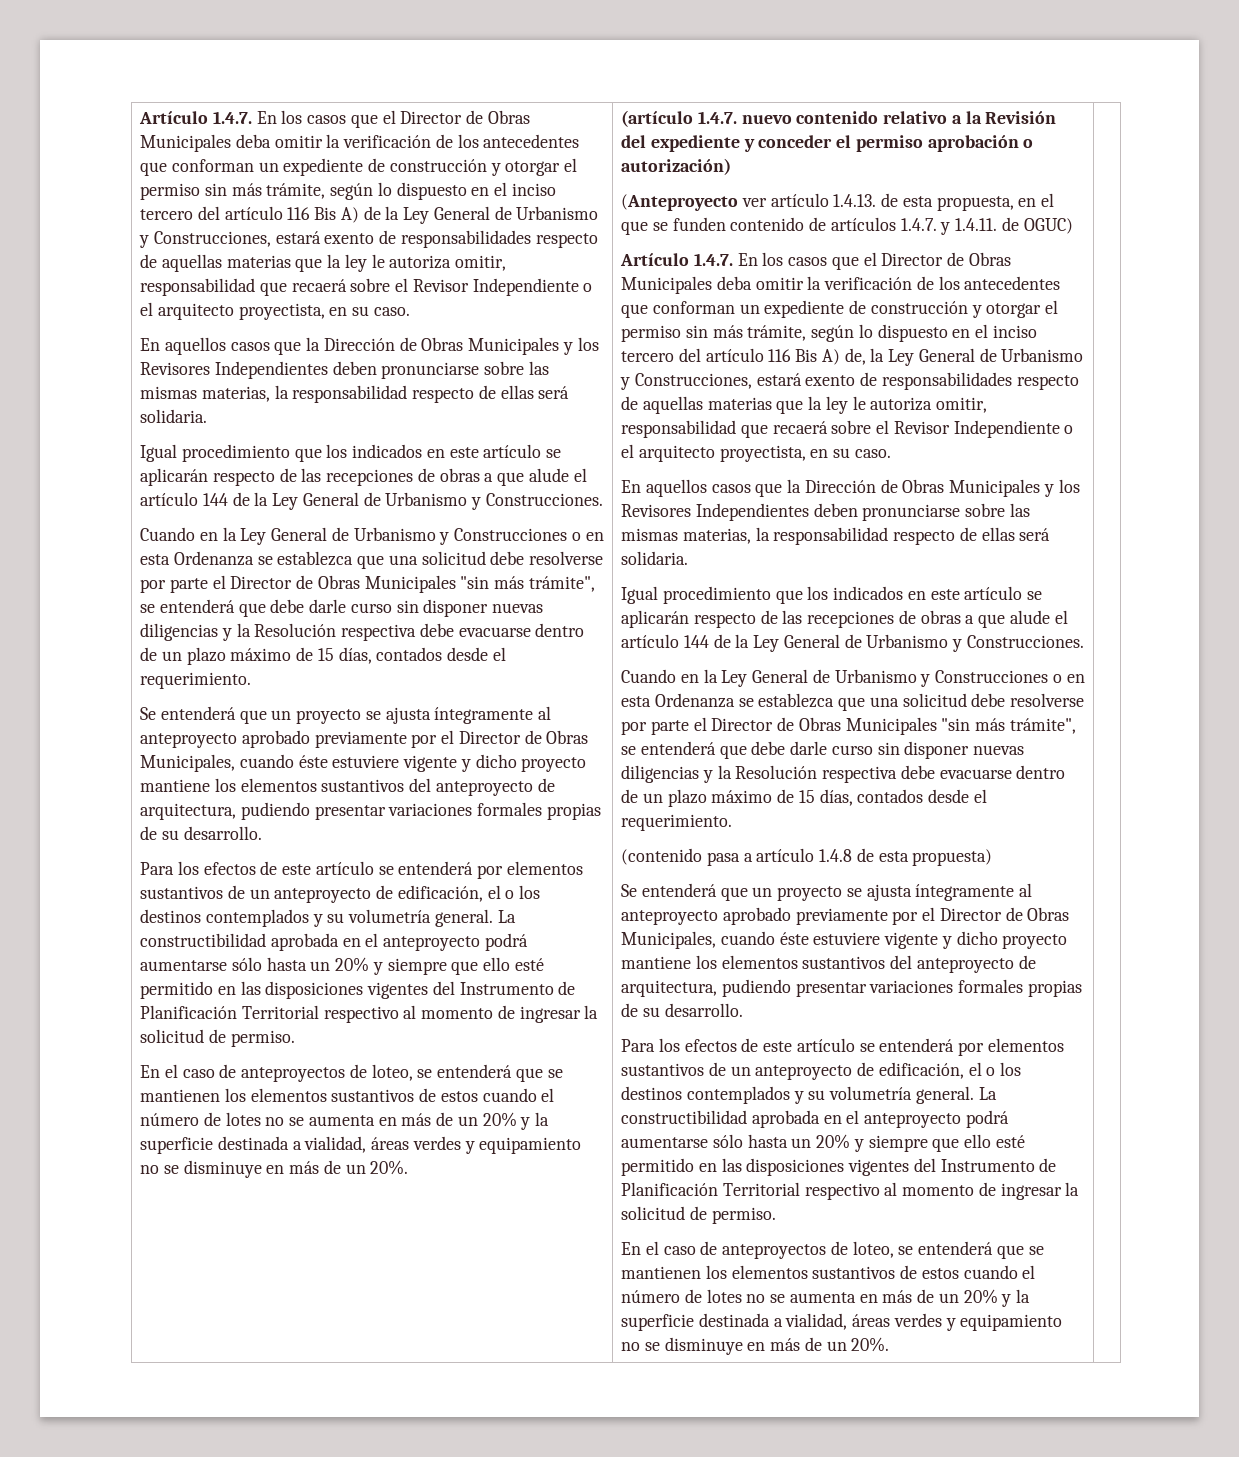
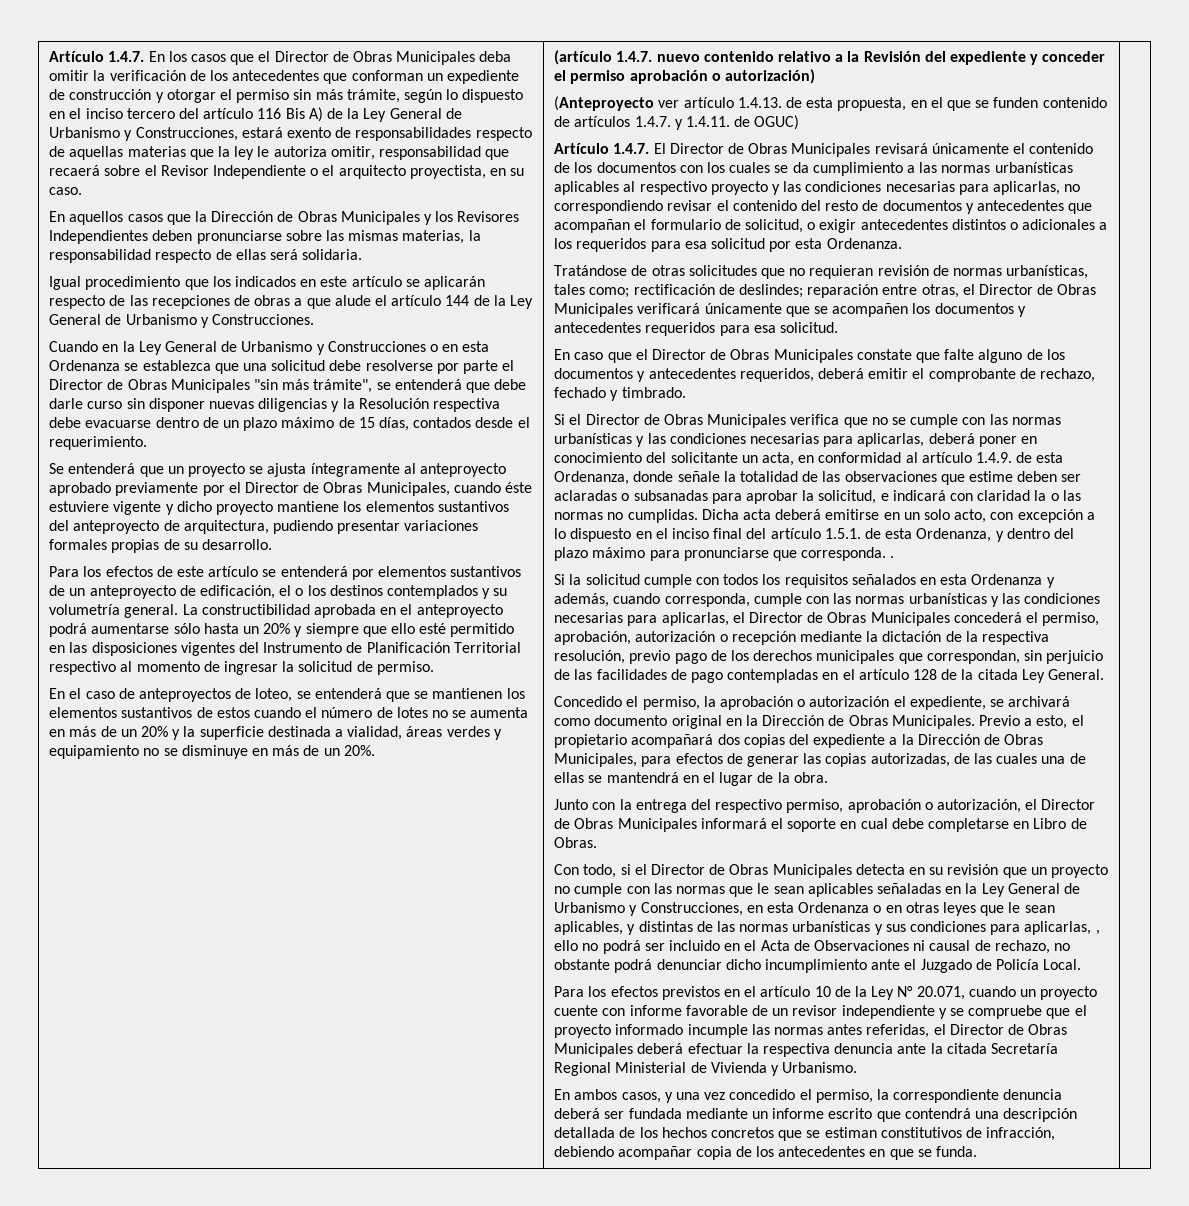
[737,252,1011,270] [621,276,1061,294] [621,300,1059,318] [621,324,1037,342] [621,348,1084,366] [620,372,1079,390] [621,396,988,414] [621,420,1074,438] [621,444,891,462] [621,479,1080,497] [621,503,1030,521] [621,527,1051,545] [621,551,689,565] [621,586,1043,604] [621,610,1068,628] [621,634,1084,652] [621,669,1085,687] [621,693,1085,711] [621,717,1076,735] [621,741,1025,759] [621,765,1066,783] [621,789,987,807] [621,814,733,831] [621,848,993,866] [621,883,1033,901] [621,907,1070,925] [621,931,1068,949] [621,955,1036,973] [621,979,1082,997] [621,1003,743,1017] [621,1038,1064,1056] [621,1062,1022,1080] [621,1086,997,1104] [621,1110,1009,1128] [621,1134,1025,1152] [621,1158,1057,1176] [621,1182,1080,1200] [621,1206,776,1224] [621,1241,1044,1259] [621,1265,1036,1279] [621,1289,1031,1307] [621,1313,1063,1331] [621,1337,890,1355] En los casos que el Director de Obras Municipales deba omitir la verificación de los antecedentes que conforman un expediente de construcción y otorgar el permiso sin más trámite, según lo dispuesto en el inciso tercero del artículo 116 Bis A) de, la Ley General de Urbanismo y Construcciones, estará exento de responsabilidades respecto de aquellas materias que la ley le autoriza omitir, responsabilidad que recaerá sobre el Revisor Independiente o el arquitecto proyectista, en su caso. // En aquellos casos que la Dirección de Obras Municipales y los Revisores Independientes deben pronunciarse sobre las mismas materias, la responsabilidad respecto de ellas será solidaria. // Igual procedimiento que los indicados en este artículo se aplicarán respecto de las recepciones de obras a que alude el artículo 144 de la Ley General de Urbanismo y Construcciones. // Cuando en la Ley General de Urbanismo y Construcciones o en esta Ordenanza se establezca que una solicitud debe resolverse por parte el Director de Obras Municipales "sin más trámite", se entenderá que debe darle curso sin disponer nuevas diligencias y la Resolución respectiva debe evacuarse dentro de un plazo máximo de 15 días, contados desde el requerimiento. // (contenido pasa a artículo 1.4.8 de esta propuesta) // Se entenderá que un proyecto se ajusta íntegramente al anteproyecto aprobado previamente por el Director de Obras Municipales, cuando éste estuviere vigente y dicho proyecto mantiene los elementos sustantivos del anteproyecto de arquitectura, pudiendo presentar variaciones formales propias de su desarrollo. // Para los efectos de este artículo se entenderá por elementos sustantivos de un anteproyecto de edificación, el o los destinos contemplados y su volumetría general. La constructibilidad aprobada en el anteproyecto podrá aumentarse sólo hasta un 20% y siempre que ello esté permitido en las disposiciones vigentes del Instrumento de Planificación Territorial respectivo al momento de ingresar la solicitud de permiso. // En el caso de anteproyectos de loteo, se entenderá que se mantienen los elementos sustantivos de estos cuando el número de lotes no se aumenta en más de un 20% y la superficie destinada a vialidad, áreas verdes y equipamiento no se disminuye en más de un 20%. -> [653,143,1094,157] [554,162,1073,176] [554,181,1081,195] [554,200,1093,214] [554,219,1108,233] [554,238,902,252] [554,265,1089,279] [554,284,1097,298] [554,303,1026,317] [554,322,839,336] [554,349,1065,363] [554,368,1095,382] [554,387,686,401] [554,414,1061,428] [554,433,1037,447] [554,452,1064,466] [554,471,1082,485] [554,490,1081,504] [554,509,1095,523] [554,528,1074,542] [554,547,895,561] [554,574,1055,588] [554,593,1101,607] [554,612,1100,626] [554,631,1049,645] [554,650,1104,664] [554,669,1104,683] [554,696,1071,710] [554,715,1084,729] [554,734,1044,748] [554,753,1086,767] [554,772,828,786] [554,799,1096,813] [554,818,1087,832] [554,837,598,848] [554,864,1108,878] [554,883,1080,897] [554,902,1055,916] [554,921,1100,935] [554,940,1070,954] [554,959,1082,973] [554,986,1098,1000] [554,1005,1087,1019] [554,1024,1068,1038] [554,1043,1058,1057] [554,1062,858,1076] [554,1089,1063,1103] [554,1108,1078,1122] [554,1127,1056,1141] [554,1146,977,1160] El Director de Obras Municipales revisará únicamente el contenido de los documentos con los cuales se da cumplimiento a las normas urbanísticas aplicables al respectivo proyecto y las condiciones necesarias para aplicarlas, no correspondiendo revisar el contenido del resto de documentos y antecedentes que acompañan el formulario de solicitud, o exigir antecedentes distintos o adicionales a los requeridos para esa solicitud por esta Ordenanza. // Tratándose de otras solicitudes que no requieran revisión de normas urbanísticas, tales como; rectificación de deslindes; reparación entre otras, el Director de Obras Municipales verificará únicamente que se acompañen los documentos y antecedentes requeridos para esa solicitud. // En caso que el Director de Obras Municipales constate que falte alguno de los documentos y antecedentes requeridos, deberá emitir el comprobante de rechazo, fechado y timbrado. // Si el Director de Obras Municipales verifica que no se cumple con las normas urbanísticas y las condiciones necesarias para aplicarlas, deberá poner en conocimiento del solicitante un acta, en conformidad al artículo 1.4.9. de esta Ordenanza, donde señale la totalidad de las observaciones que estime deben ser aclaradas o subsanadas para aprobar la solicitud, e indicará con claridad la o las normas no cumplidas. Dicha acta deberá emitirse en un solo acto, con excepción a lo dispuesto en el inciso final del artículo 1.5.1. de esta Ordenanza, y dentro del plazo máximo para pronunciarse que corresponda. . // Si la solicitud cumple con todos los requisitos señalados en esta Ordenanza y además, cuando corresponda, cumple con las normas urbanísticas y las condiciones necesarias para aplicarlas, el Director de Obras Municipales concederá el permiso, aprobación, autorización o recepción mediante la dictación de la respectiva resolución, previo pago de los derechos municipales que correspondan, sin perjuicio de las facilidades de pago contempladas en el artículo 128 de la citada Ley General. // Concedido el permiso, la aprobación o autorización el expediente, se archivará como documento original en la Dirección de Obras Municipales. Previo a esto, el propietario acompañará dos copias del expediente a la Dirección de Obras Municipales, para efectos de generar las copias autorizadas, de las cuales una de ellas se mantendrá en el lugar de la obra. // Junto con la entrega del respectivo permiso, aprobación o autorización, el Director de Obras Municipales informará el soporte en cual debe completarse en Libro de Obras. // Con todo, si el Director de Obras Municipales detecta en su revisión que un proyecto no cumple con las normas que le sean aplicables señaladas en la Ley General de Urbanismo y Construcciones, en esta Ordenanza o en otras leyes que le sean aplicables, y distintas de las normas urbanísticas y sus condiciones para aplicarlas, , ello no podrá ser incluido en el Acta de Observaciones ni causal de rechazo, no obstante podrá denunciar dicho incumplimiento ante el Juzgado de Policía Local. // Para los efectos previstos en el artículo 10 de la Ley N° 20.071, cuando un proyecto cuente con informe favorable de un revisor independiente y se compruebe que el proyecto informado incumple las normas antes referidas, el Director de Obras Municipales deberá efectuar la respectiva denuncia ante la citada Secretaría Regional Ministerial de Vivienda y Urbanismo. // En ambos casos, y una vez concedido el permiso, la correspondiente denuncia deberá ser fundada mediante un informe escrito que contendrá una descripción detallada de los hechos concretos que se estiman constitutivos de infracción, debiendo acompañar copia de los antecedentes en que se funda.

